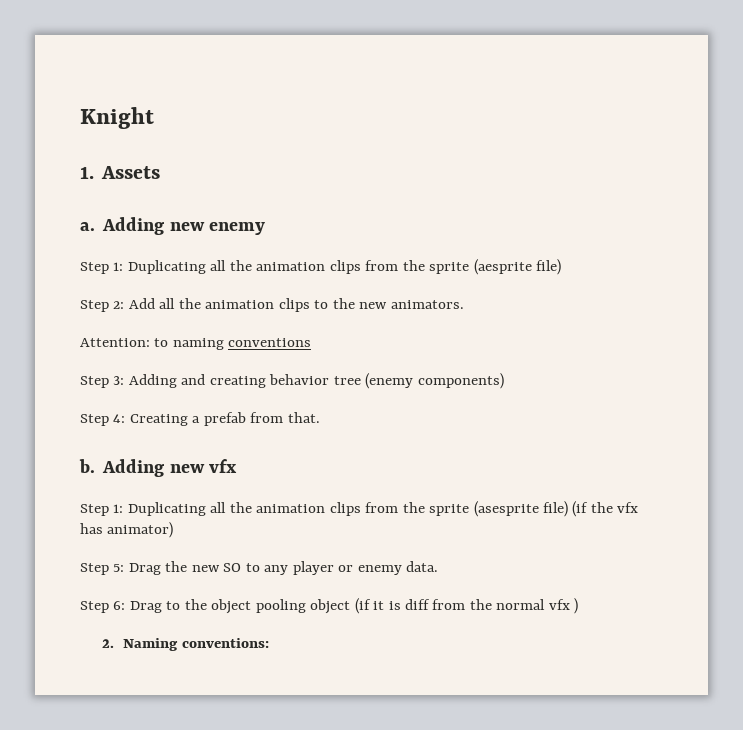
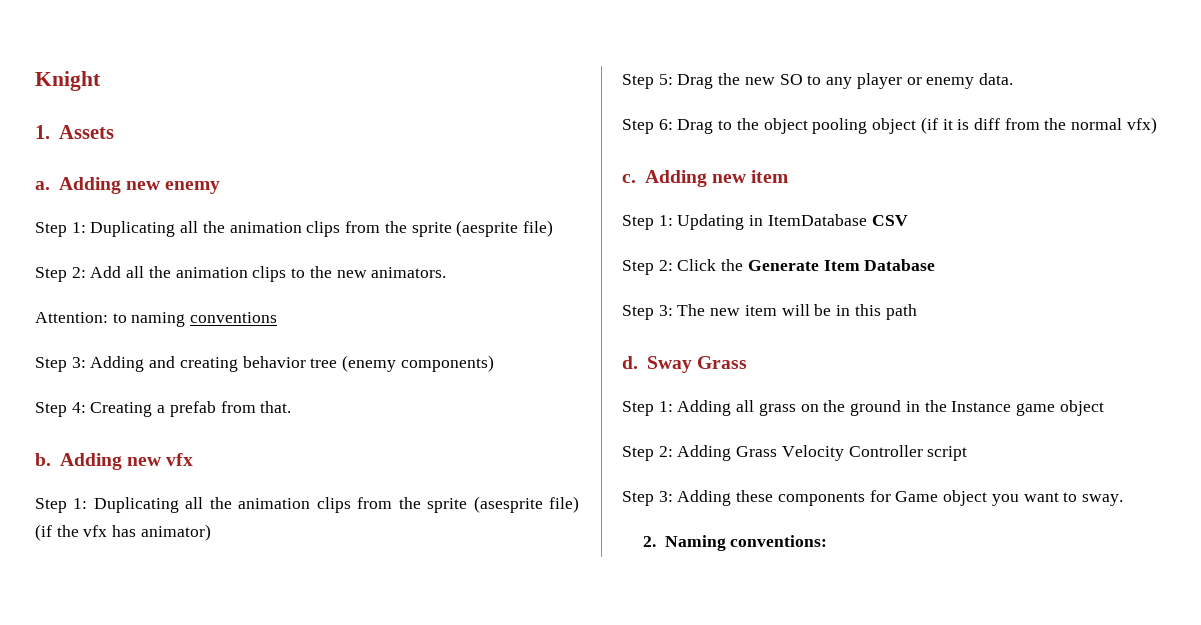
[548,598,579,614] vfx ) -> [1126,117,1157,134] [622,170,789,187] [622,214,908,230] [622,259,936,275] [622,304,917,320] [622,356,748,373] [622,400,1104,416] [622,445,968,461] [622,490,1123,506] vfx) // c. Adding new item // Step 1: Updating in ItemDatabase CSV // Step 2: Click the Generate Item Database // Step 3: The new item will be in this path // d. Sway Grass // Step 1: Adding all grass on the ground in the Instance game object // Step 2: Adding Grass Velocity Controller script // Step 3: Adding these components for Game object you want to sway.

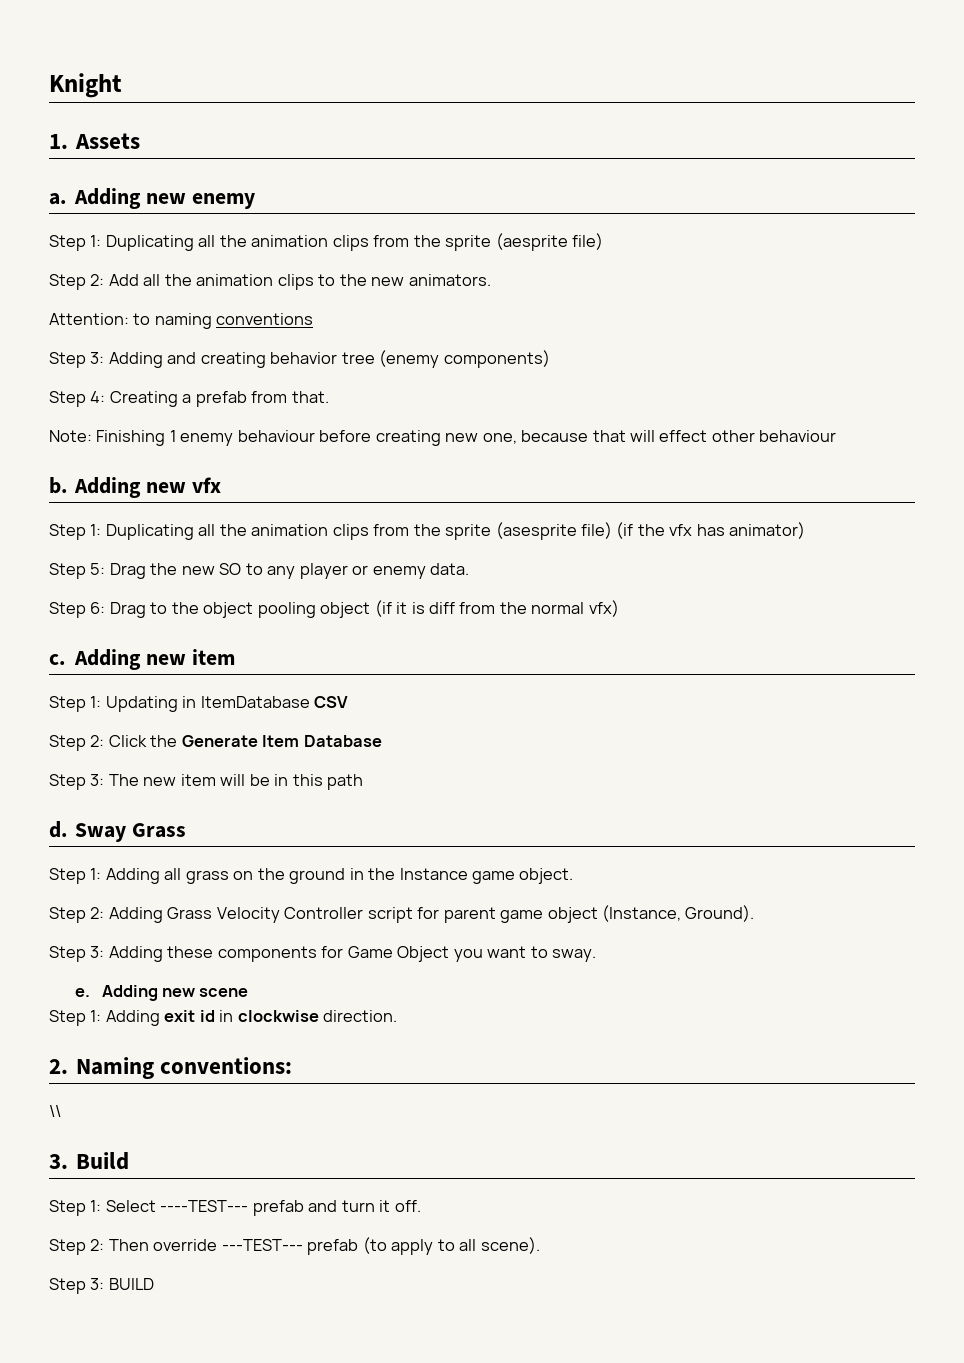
(292, 407) none -> [49,430,837,446] // Note: Finishing 1 enemy behaviour before creating new one, because that will effect other behaviour
[1059,400,1104,416] object -> [519,868,574,884] object.
(968, 453) none -> [417,905,755,923] for parent game object (Instance, Ground).
[943,490,988,506] object -> [397,946,450,962] Object
[642,535,828,551] 2. Naming conventions: -> [75,985,249,1001] [49,1010,398,1026] [49,1057,293,1079] [49,1105,61,1117] [49,1152,130,1170] [49,1200,421,1216] [49,1237,540,1255] [49,1278,154,1294] e. Adding new scene // Step 1: Adding exit id in clockwise direction. // 2. Naming conventions: // \\ // 3. Build // Step 1: Select ----TEST--- prefab and turn it off. // Step 2: Then override ---TEST--- prefab (to apply to all scene). // Step 3: BUILD

